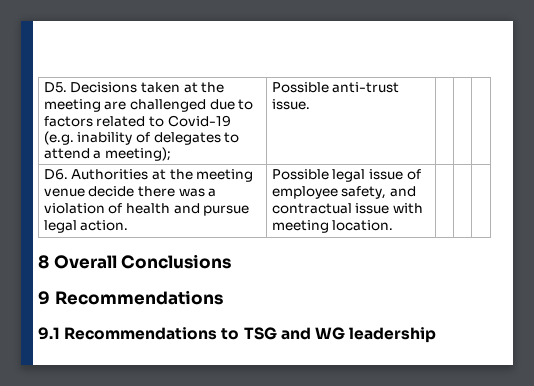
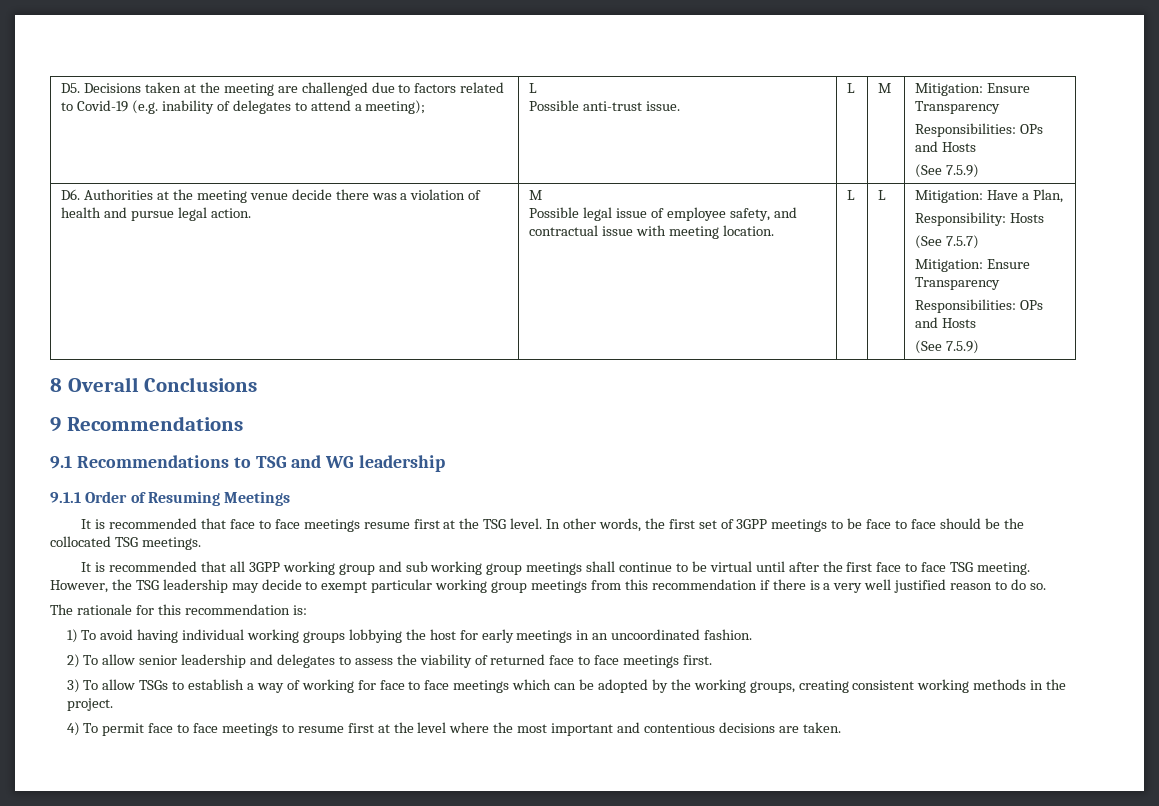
(172, 154) none -> [529,83,538,93] L //
(310, 104) | | -> [847,83,856,93] [878,83,892,93] [915,83,1031,96] [915,101,1001,114] [915,123,1044,137] [915,141,977,152] [915,164,980,178] L | M | Mitigation: Ensure Transparency // Responsibilities: OPs and Hosts // (See 7.5.9)
(129, 225) none -> [529,190,543,200] M //
(394, 225) | | -> [847,190,856,200] [878,190,887,200] [915,189,1063,203] [915,212,1045,226] [915,235,980,249] [915,259,1031,272] [915,277,1001,290] [915,299,1044,313] [915,317,977,328] [915,340,980,354] L | L | Mitigation: Have a Plan, // Responsibility: Hosts // (See 7.5.7) // Mitigation: Ensure Transparency // Responsibilities: OPs and Hosts // (See 7.5.9)
(437, 335) none -> [50,491,291,506] [81,518,1024,532] [50,536,201,550] [81,561,1031,575] [50,579,1046,593] [50,604,307,615] [66,629,753,643] [66,654,713,668] [66,679,1067,693] [66,698,113,711] [66,722,841,736] // 9.1.1 Order of Resuming Meetings // It is recommended that face to face meetings resume first at the TSG level. In other words, the first set of 3GPP meetings to be face to face should be the collocated TSG meetings. // It is recommended that all 3GPP working group and sub working group meetings shall continue to be virtual until after the first face to face TSG meeting. However, the TSG leadership may decide to exempt particular working group meetings from this recommendation if there is a very well justified reason to do so. // The rationale for this recommendation is: // 1) To avoid having individual working groups lobbying the host for early meetings in an uncoordinated fashion. // 2) To allow senior leadership and delegates to assess the viability of returned face to face meetings first. // 3) To allow TSGs to establish a way of working for face to face meetings which can be adopted by the working groups, creating consistent working methods in the project. // 4) To permit face to face meetings to resume first at the level where the most important and contentious decisions are taken.

